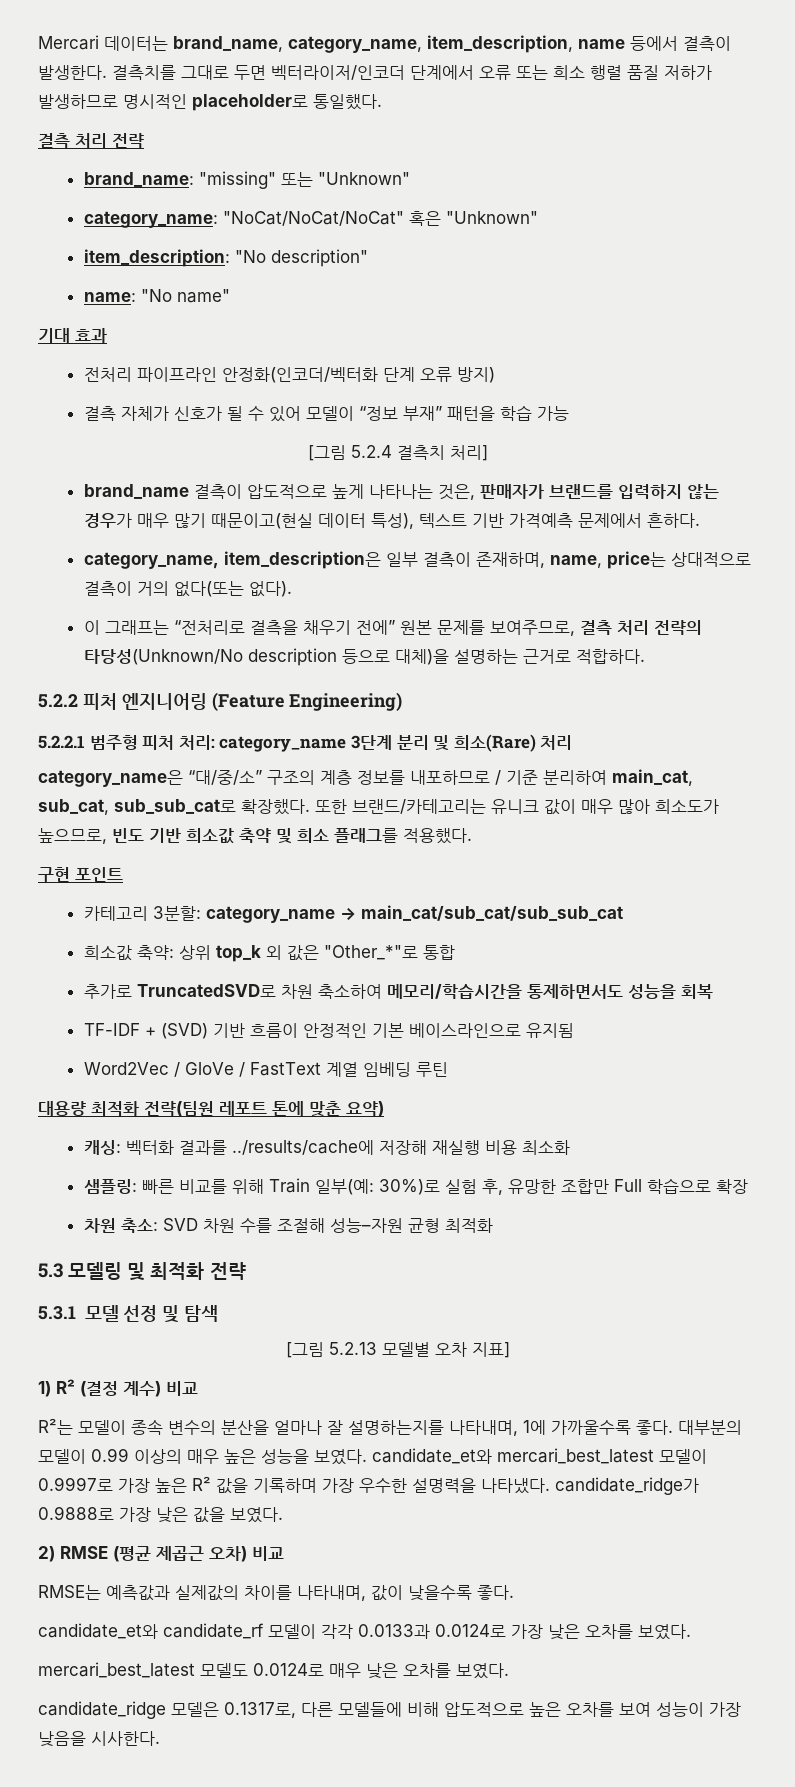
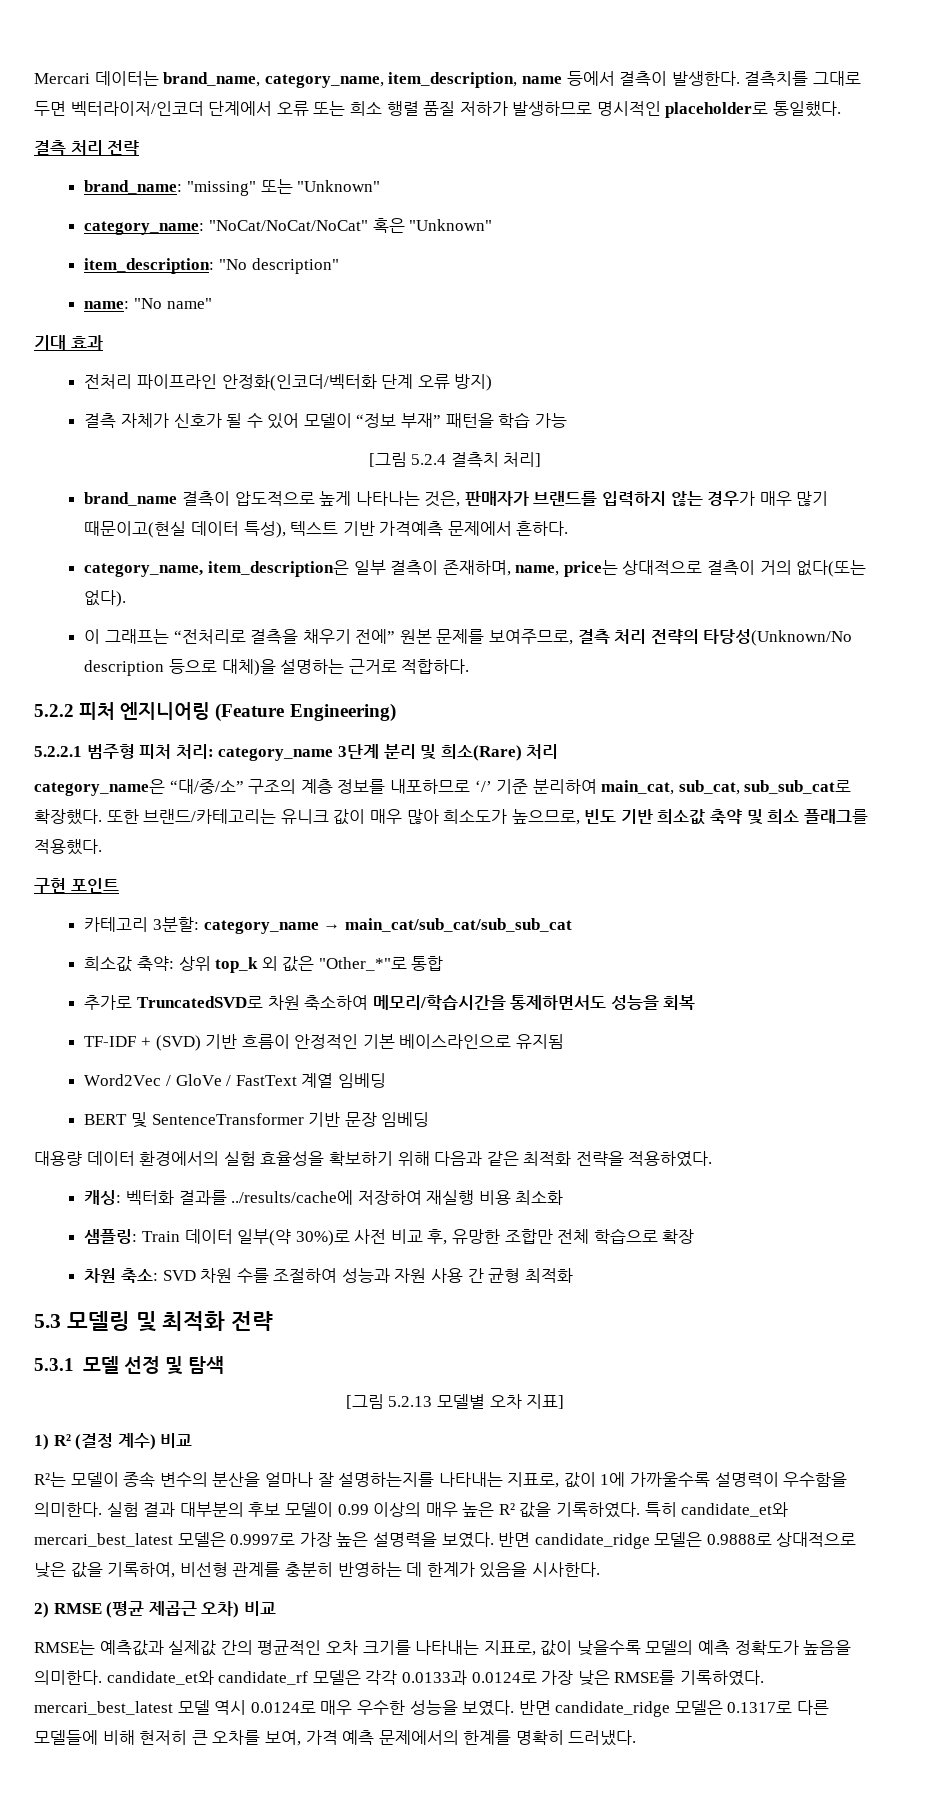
[495,770,501,785] / -> [474,780,492,792] ‘/’
[415,1062,448,1077] [38,1101,384,1117] 루틴 // 대용량 최적화 전략(팀원 레포트 톤에 맞춘 요약) -> [84,1112,430,1128] [34,1151,713,1167] // BERT 및 SentenceTransformer 기반 문장 임베딩 // 대용량 데이터 환경에서의 실험 효율성을 확보하기 위해 다음과 같은 최적화 전략을 적용하였다.
[378,1140,427,1155] 저장해 -> [357,1190,422,1205] 저장하여
[141,1178,477,1195] 빠른 비교를 위해 Train 일부(예: 30%)로 실험 -> [141,1229,423,1246] Train 데이터 일부(약 30%)로 사전 비교
[613,1179,642,1192] Full -> [557,1229,590,1244] 전체
[276,1218,403,1233] 조절해 성능–자원 -> [273,1268,484,1283] 조절하여 성능과 자원 사용 간
[449,1420,742,1436] 나타내며, 1에 가까울수록 좋다. 대부분의 -> [438,1472,848,1488] [34,1502,281,1517] 나타내는 지표로, 값이 1에 가까울수록 설명력이 우수함을 의미한다. 실험 결과 대부분의 후보
[261,1449,367,1465] 성능을 보였다. -> [498,1502,677,1518] R² 값을 기록하였다. 특히
[659,1449,707,1464] 모델이 -> [177,1532,226,1547] 모델은
[192,1476,699,1495] [38,1506,283,1523] R² 값을 기록하며 가장 우수한 설명력을 나타냈다. candidate_ridge가 0.9888로 가장 낮은 값을 보였다. -> [372,1532,857,1549] [34,1562,600,1578] 설명력을 보였다. 반면 candidate_ridge 모델은 0.9888로 상대적으로 낮은 값을 기록하여, 비선형 관계를 충분히 반영하는 데 한계가 있음을 시사한다.
[175,1585,514,1601] 실제값의 차이를 나타내며, 값이 낮을수록 좋다. // -> [168,1640,852,1656] [34,1670,102,1685] 실제값 간의 평균적인 오차 크기를 나타내는 지표로, 값이 낮을수록 모델의 예측 정확도가 높음을 의미한다.
[268,1624,316,1639] 모델이 -> [312,1670,361,1685] 모델은
[585,1624,691,1640] [38,1662,509,1679] [38,1701,296,1719] 오차를 보였다. // mercari_best_latest 모델도 0.0124로 매우 낮은 오차를 보였다. // candidate_ridge 모델은 0.1317로, -> [614,1670,764,1686] [34,1700,793,1717] RMSE를 기록하였다. mercari_best_latest 모델 역시 0.0124로 매우 우수한 성능을 보였다. 반면 candidate_ridge 모델은 0.1317로
[444,1702,741,1717] [38,1731,160,1747] 압도적으로 높은 오차를 보여 성능이 가장 낮음을 시사한다. -> [139,1730,637,1746] 현저히 큰 오차를 보여, 가격 예측 문제에서의 한계를 명확히 드러냈다.

